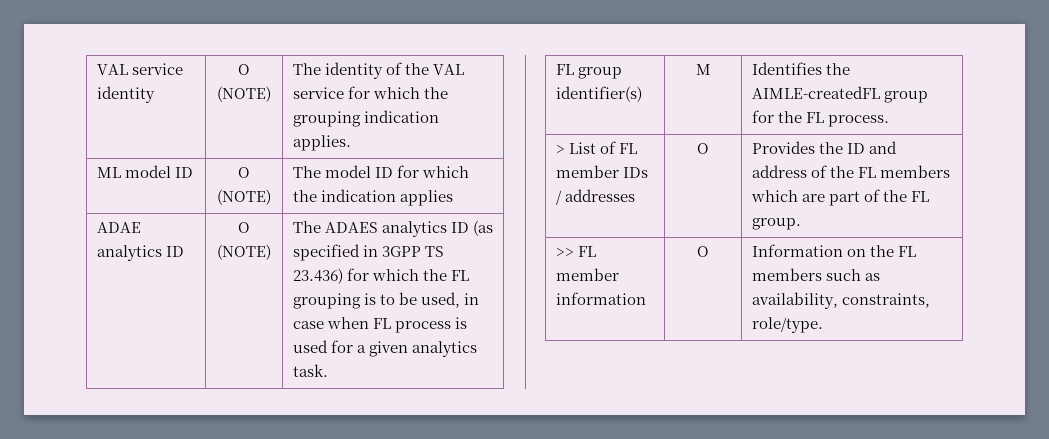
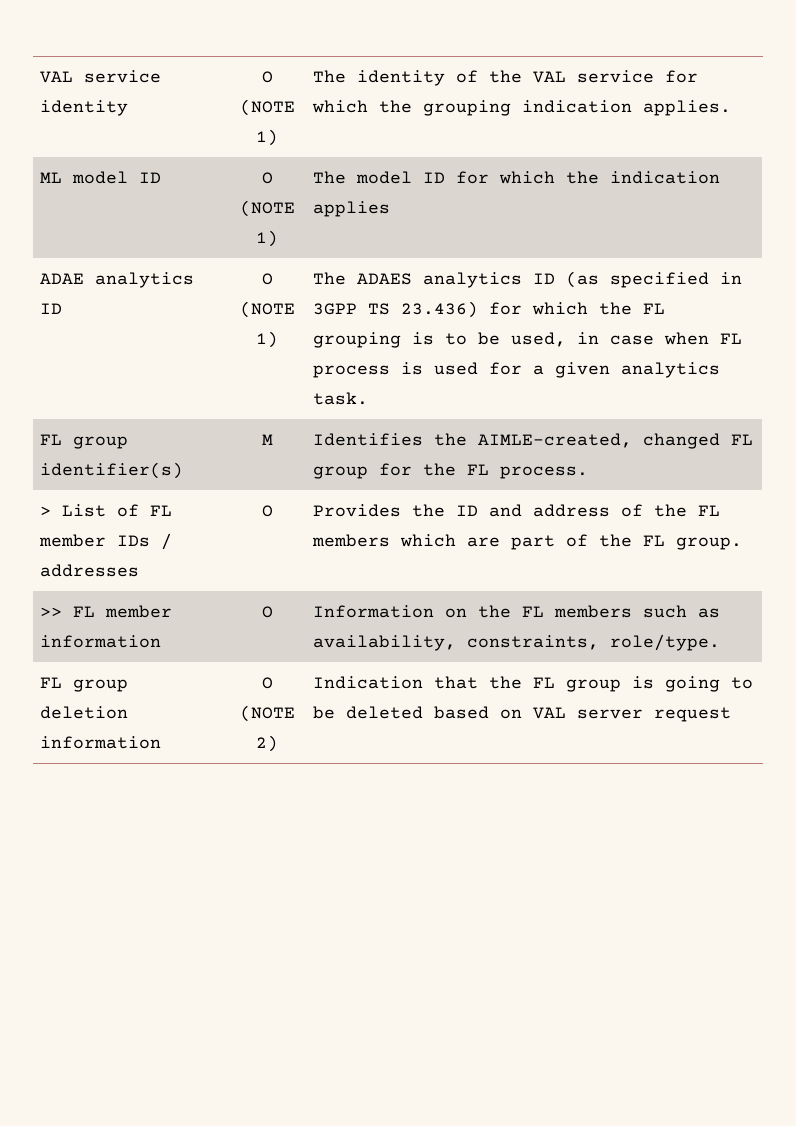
[217,86,271,102] (NOTE) -> [239,99,295,116] [255,129,278,146] (NOTE 1)
[217,189,271,205] (NOTE) -> [239,200,295,217] [255,230,278,247] (NOTE 1)
[217,244,271,260] (NOTE) -> [239,301,295,318] [255,331,278,348] (NOTE 1)
[751,86,880,99] AIMLE-createdFL -> [478,433,754,449] AIMLE-created, changed FL
(823, 325) none -> [40,677,129,692] [40,706,129,719] [40,736,162,749] [261,677,273,689] [239,705,295,722] [255,735,278,752] [313,676,754,692] [313,706,732,722] // FL group deletion information | O (NOTE 2) | Indication that the FL group is going to be deleted based on VAL server request

